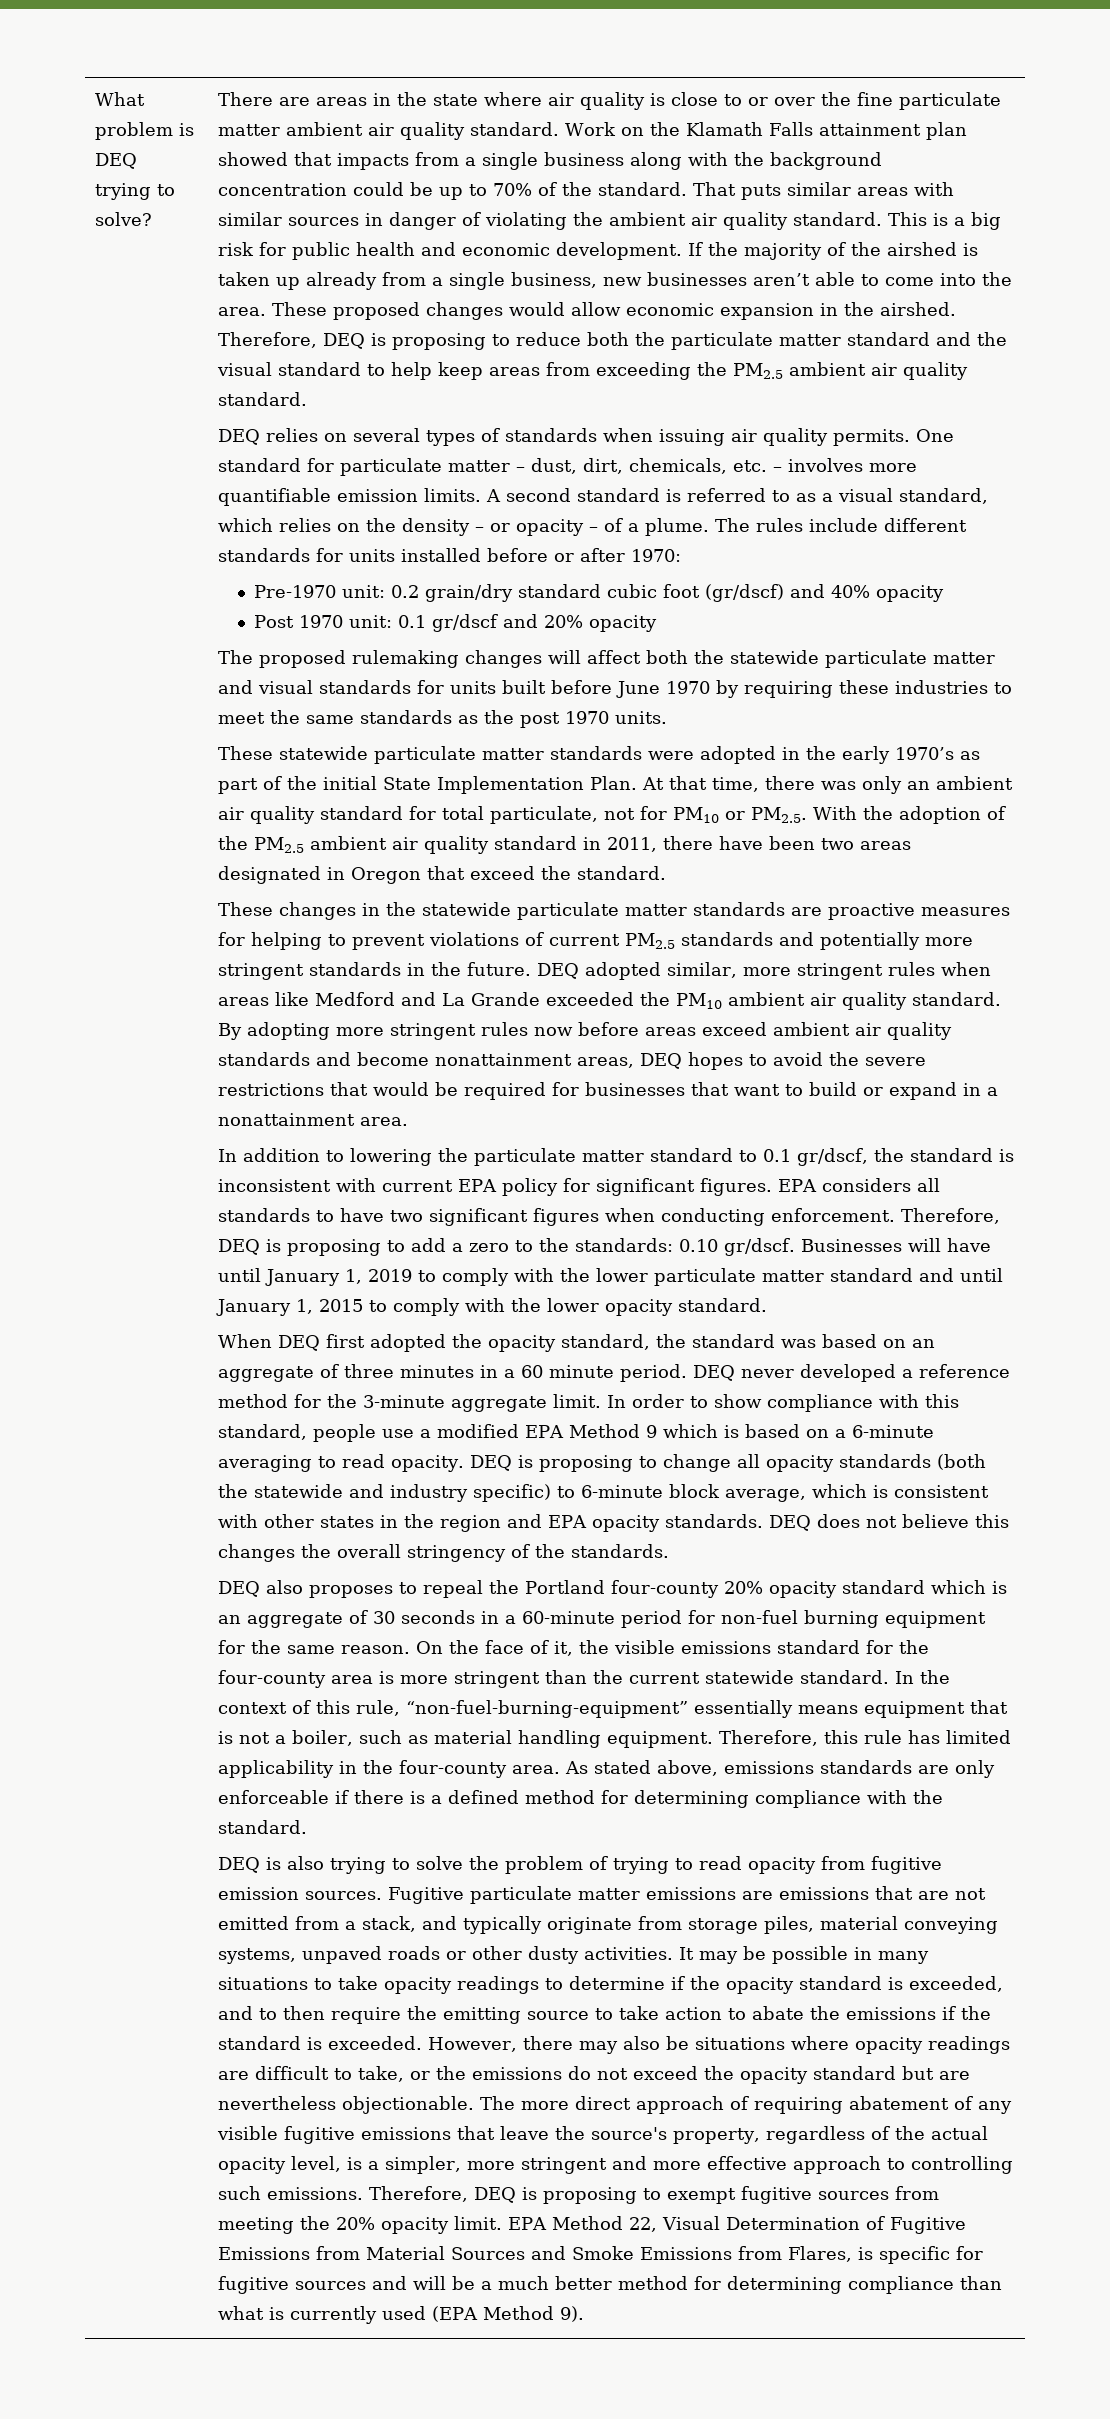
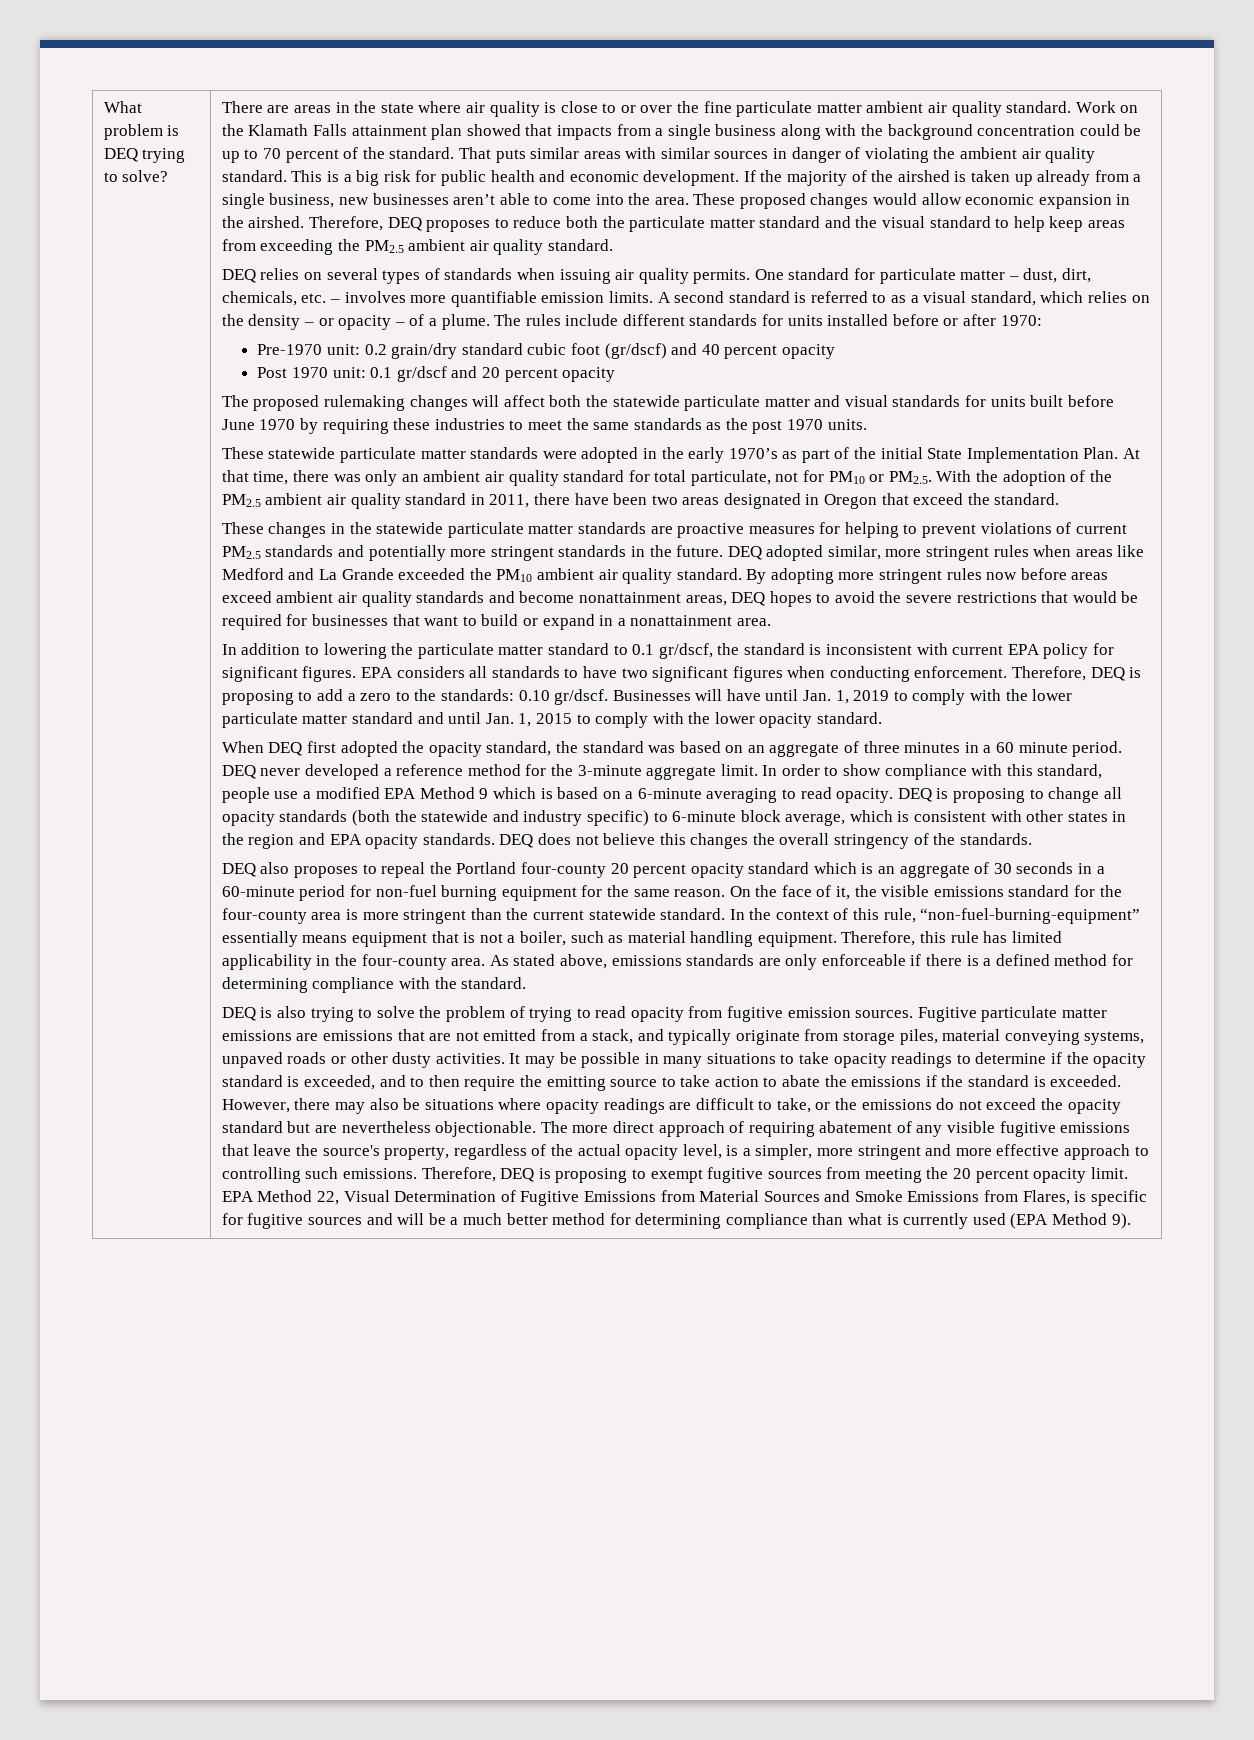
[493,183,533,196] 70% -> [262,148,339,163] 70 percent
[371,333,487,350] is proposing -> [426,220,491,232] proposes
[830,585,870,598] 40% -> [701,344,778,359] 40 percent
[543,615,583,628] 20% -> [481,367,558,382] 20 percent
[265,1269,341,1286] January -> [803,690,832,701] Jan.
[216,1299,292,1316] January -> [485,713,514,724] Jan.
[724,1581,764,1594] 20% -> [610,863,687,878] 20 percent
[336,2217,376,2230] 20% -> [953,1168,1029,1183] 20 percent

